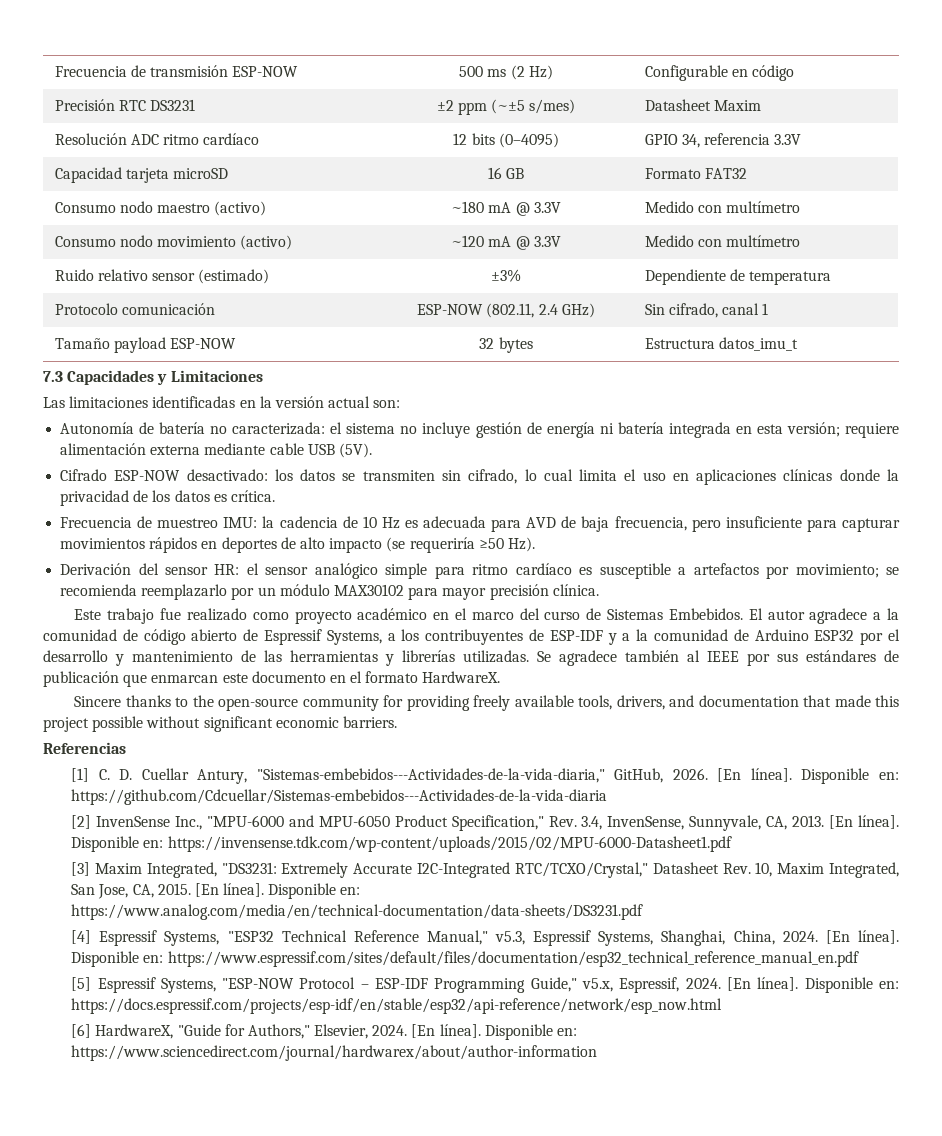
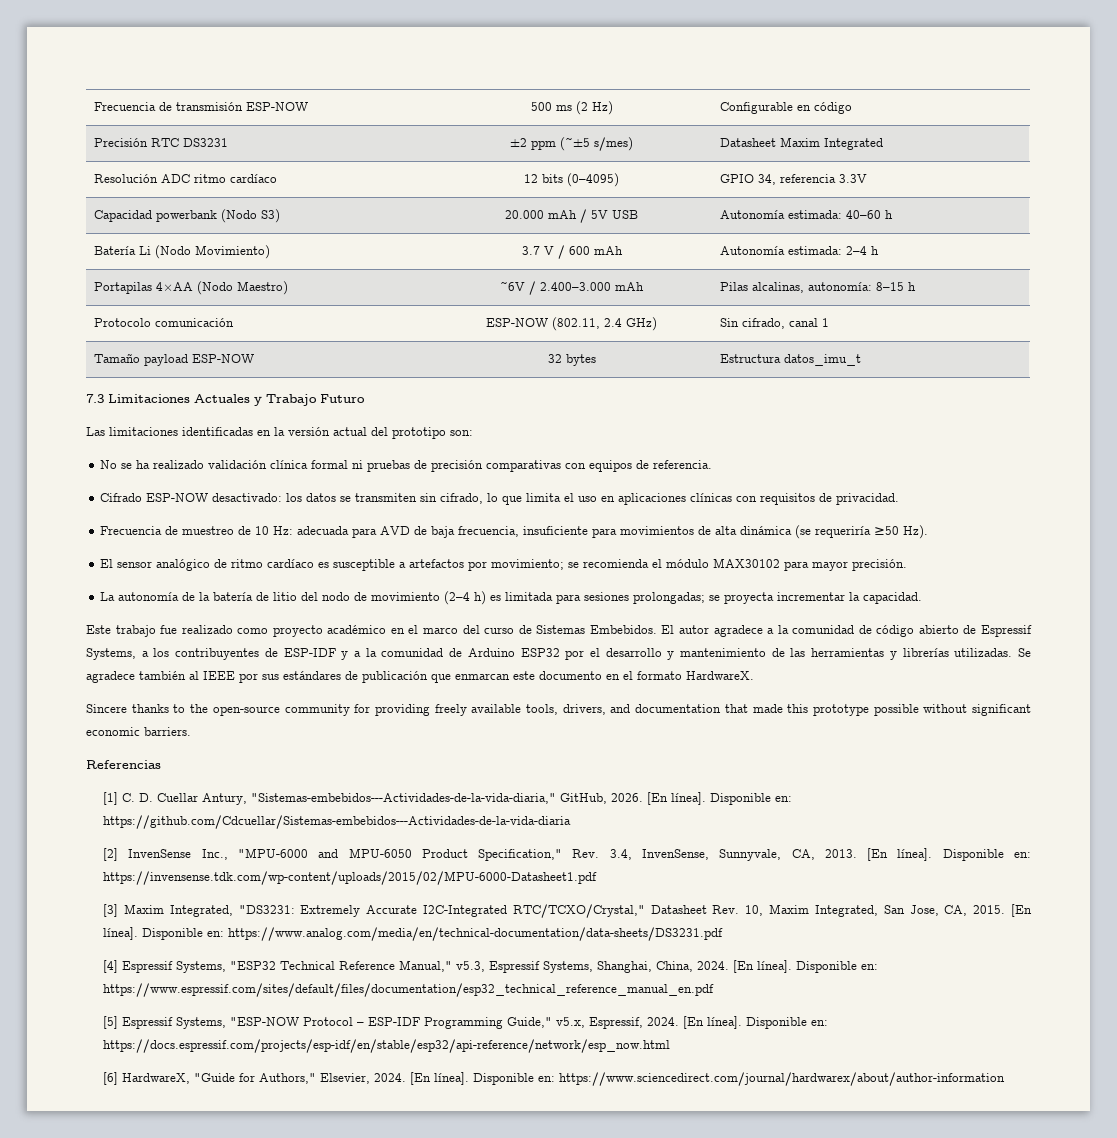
(762, 105) none -> [824,138,884,150] Integrated
[126,168,229,183] [487,167,525,179] [644,168,748,179] [54,201,267,216] [451,201,561,216] [644,201,801,213] [54,235,293,250] [451,235,561,250] [644,235,801,247] [54,269,270,284] [491,269,521,282] [644,269,832,285] tarjeta microSD | 16 GB | Formato FAT32 // Consumo nodo maestro (activo) | ~180 mA @ 3.3V | Medido con multímetro // Consumo nodo movimiento (activo) | ~120 mA @ 3.3V | Medido con multímetro // Ruido relativo sensor (estimado) | ±3% | Dependiente de temperatura -> [156,209,281,223] [505,209,638,223] [720,210,894,219] [94,245,271,259] [521,245,623,259] [720,246,880,255] [94,281,289,295] [500,281,644,295] [720,282,917,293] powerbank (Nodo S3) | 20.000 mAh / 5V USB | Autonomía estimada: 40–60 h // Batería Li (Nodo Movimiento) | 3.7 V / 600 mAh | Autonomía estimada: 2–4 h // Portapilas 4×AA (Nodo Maestro) | ~6V / 2.400–3.000 mAh | Pilas alcalinas, autonomía: 8–15 h
[67,370,263,385] Capacidades y Limitaciones -> [108,394,365,406] Limitaciones Actuales y Trabajo Futuro
(371, 402) none -> [371,427,446,439] del prototipo
[60,422,900,438] [60,443,372,458] Autonomía de batería no caracterizada: el sistema no incluye gestión de energía ni batería integrada en esta versión; requiere alimentación externa mediante cable USB (5V). -> [100,460,713,472] No se ha realizado validación clínica formal ni pruebas de precisión comparativas con equipos de referencia.
[543,469,573,481] cual -> [502,496,523,505] que
[839,469,899,481] [60,490,275,506] [60,516,418,529] donde la privacidad de los datos es crítica. // Frecuencia de muestreo IMU: la cadencia de 10 Hz es -> [736,493,900,505] [100,526,294,535] con requisitos de privacidad. // Frecuencia de muestreo de 10 Hz:
[691,519,721,532] pero -> (520, 531) none
[841,518,900,532] [60,537,535,553] [60,563,465,579] capturar movimientos rápidos en deportes de alto impacto (se requeriría ≥50 Hz). // Derivación del sensor HR: el sensor analógico simple para -> [620,525,929,539] [100,559,228,571] movimientos de alta dinámica (se requeriría ≥50 Hz). // El sensor analógico de
[141,584,276,600] reemplazarlo por un -> [652,559,663,568] el
[489,584,599,600] precisión clínica. -> [852,559,908,571] [100,591,923,605] precisión. // La autonomía de la batería de litio del nodo de movimiento (2–4 h) es limitada para sesiones prolongadas; se proyecta incrementar la capacidad.
[43,717,89,732] project -> [812,704,869,716] prototype

